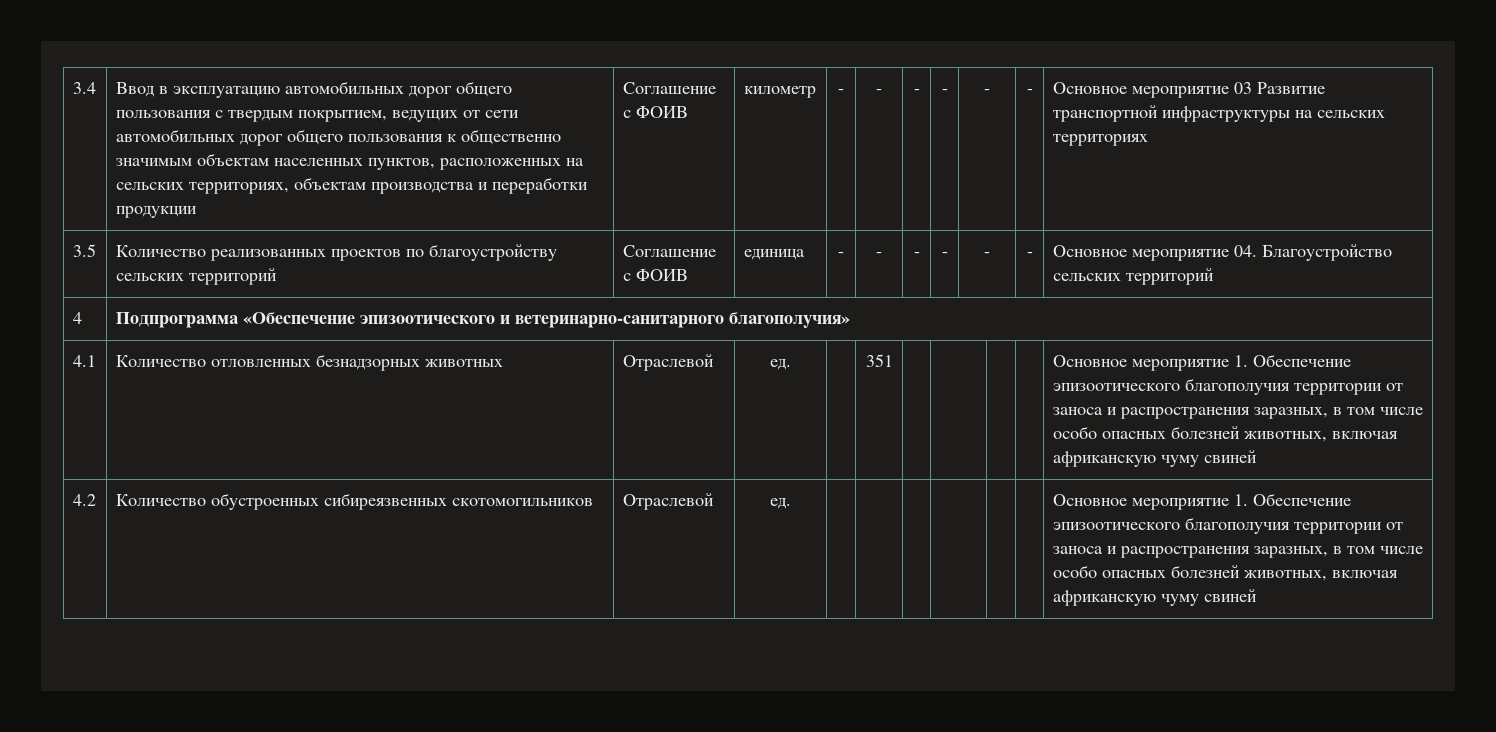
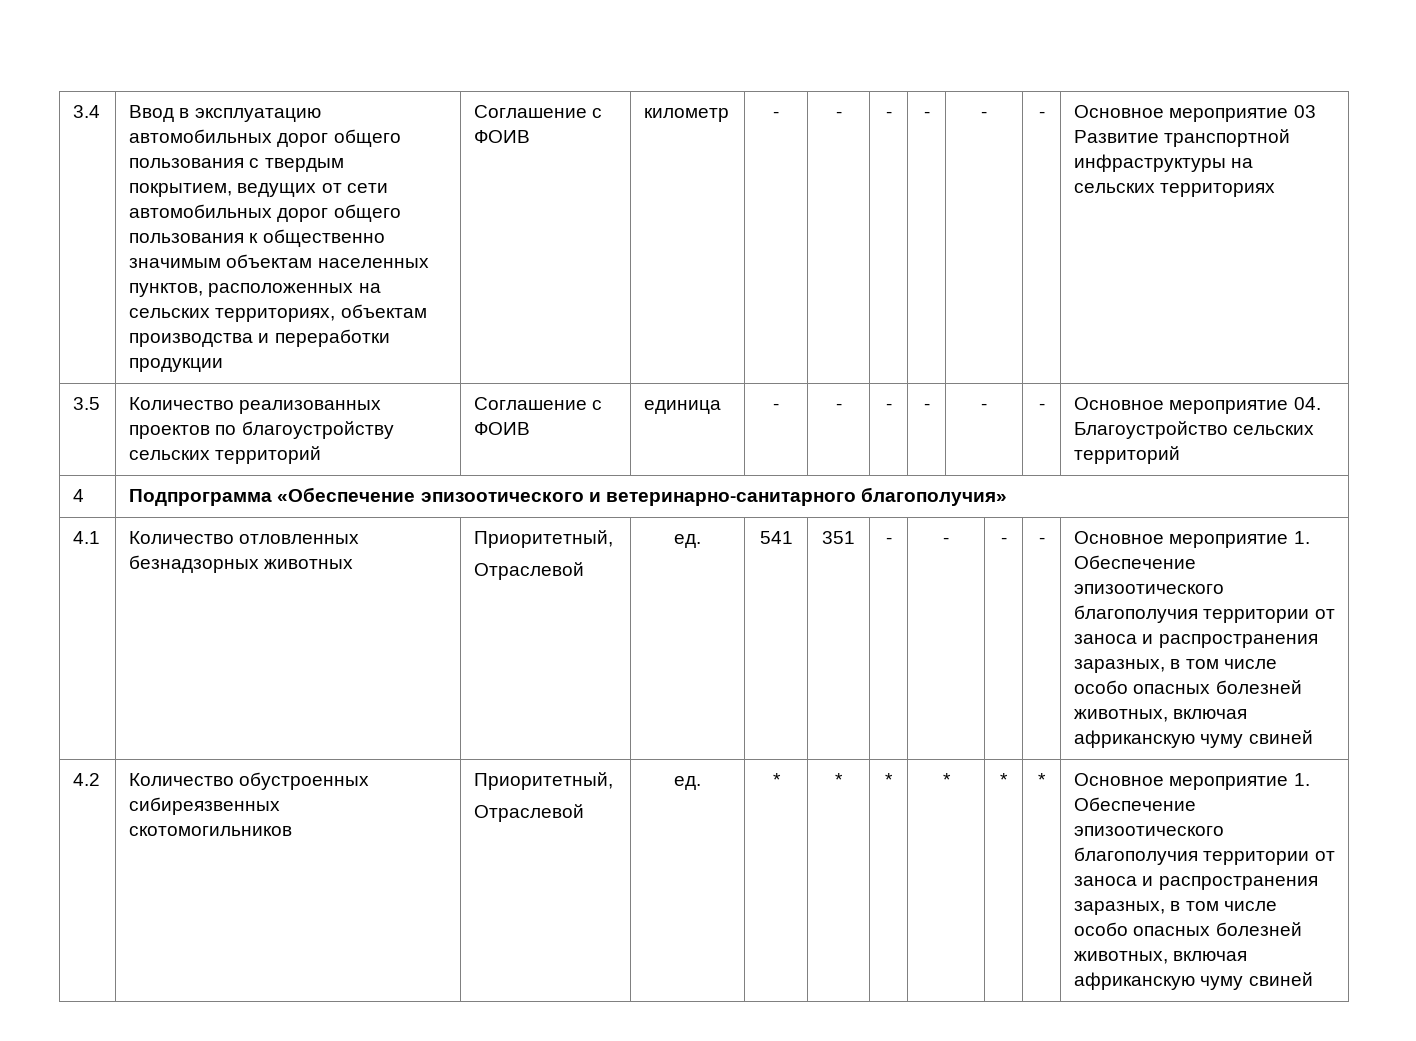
[622,354,714,371] [770,359,791,370] Отраслевой | ед. | -> [474,530,614,548] [474,562,585,580] [674,534,701,548] [759,531,793,544] Приоритетный, // Отраслевой | ед. | 541
(893, 360) | | | -> [885,537,892,544] [943,537,949,544] [1000,537,1007,544] [1038,537,1045,544] - | - | - | -
[622,493,714,510] [770,498,791,509] Отраслевой | ед. | | | | | | -> [474,772,614,790] [474,804,585,822] [674,776,701,790] [772,773,781,786] [835,773,843,786] [885,773,893,786] [942,773,951,786] [1000,773,1008,786] [1038,773,1046,786] Приоритетный, // Отраслевой | ед. | * | * | * | * | * | *

